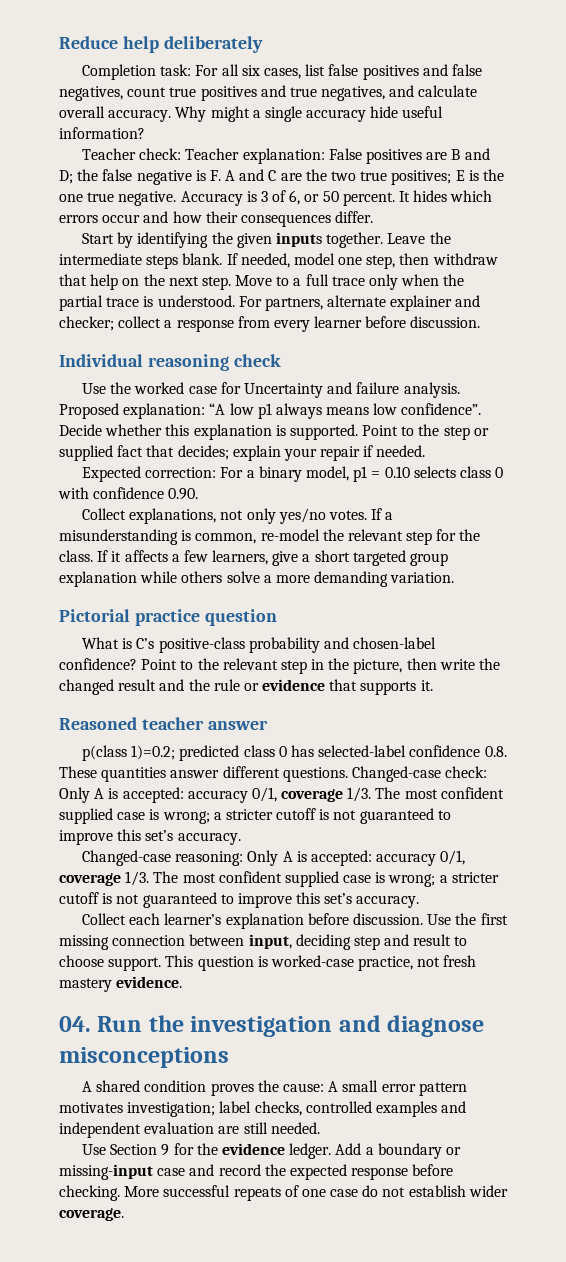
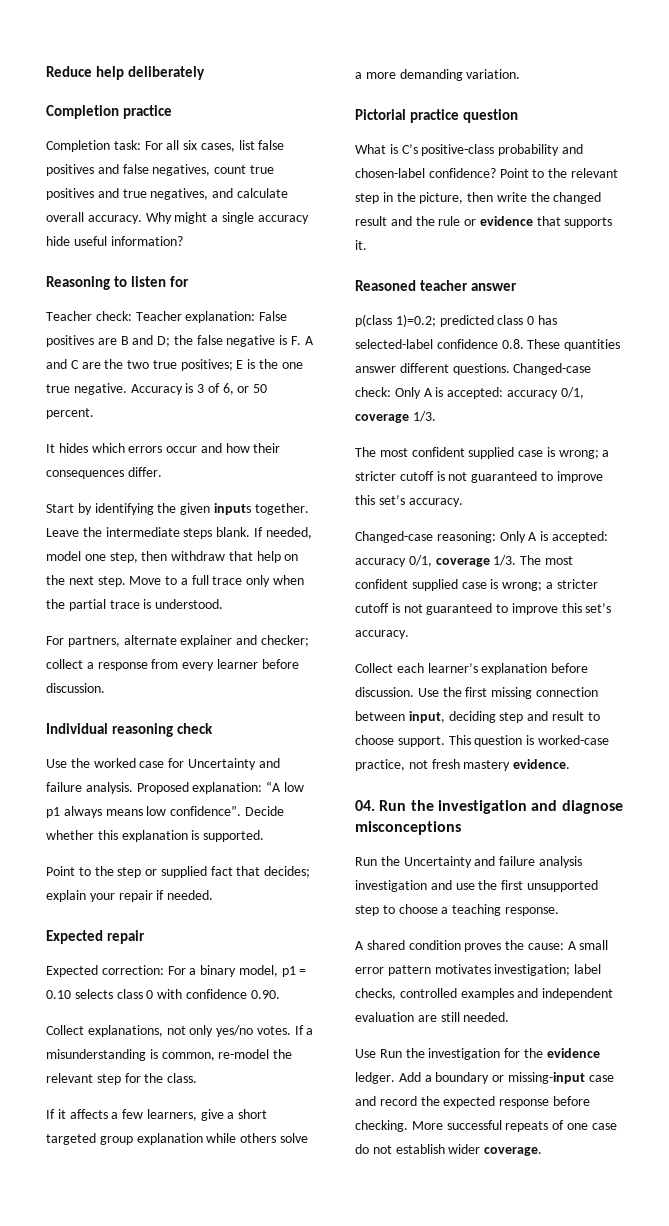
(263, 44) none -> [46,105,172,119] // Completion practice
(145, 133) none -> [46,276,189,290] // Reasoning to listen for
(395, 199) none -> (94, 413) //
(235, 301) none -> (224, 604) //
(358, 432) none -> (265, 836) //
(426, 451) none -> [46,930,145,944] // Expected repair
(93, 556) none -> (198, 1078) //
(372, 794) none -> (436, 416) //
(229, 1057) none -> [355,856,582,868] [355,880,598,892] [355,904,559,916] // Run the Uncertainty and failure analysis investigation and use the first unsupported step to choose a teaching response.
[110,1144,170,1156] Section 9 -> [379,1048,501,1060] Run the investigation

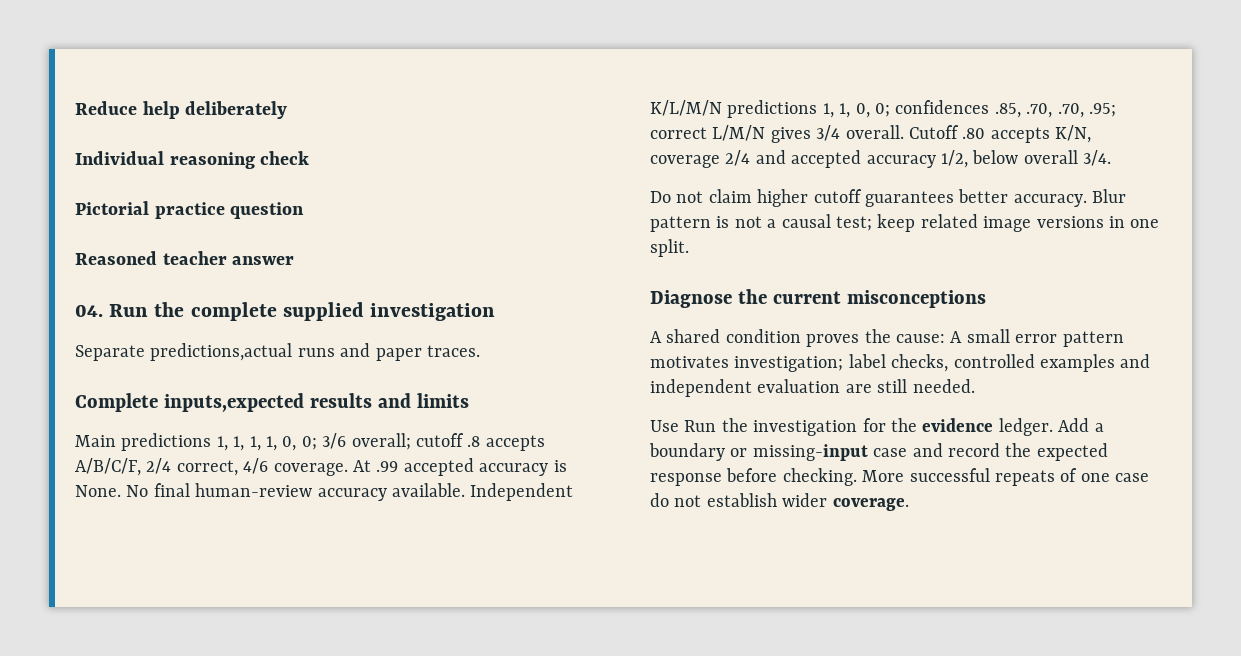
[46,105,172,119] [46,140,285,152] [46,164,274,176] [46,188,288,200] [46,212,309,224] [46,236,183,246] [46,276,189,290] [46,311,288,323] [46,335,314,347] [46,359,303,371] [46,383,268,395] [46,408,94,419] [46,443,281,453] [46,467,162,479] [46,503,309,515] [46,527,312,539] [46,551,299,563] [46,575,305,587] [46,599,224,611] [46,635,309,647] [46,659,299,671] [46,683,105,693] [46,723,213,737] [46,758,280,770] [46,781,304,794] [46,805,284,818] [46,830,265,842] [46,866,311,878] [46,890,214,902] [46,930,145,944] [46,965,307,977] [46,989,280,999] [46,1025,314,1037] [46,1049,293,1061] [46,1073,198,1085] [46,1109,268,1121] [46,1133,308,1145] [355,69,521,81] [355,109,518,123] [355,144,583,156] [355,168,618,178] [355,192,602,204] [355,216,613,228] [355,240,367,250] [355,280,517,291] [355,314,557,327] [355,339,621,351] [355,363,592,375] [355,387,584,399] [355,411,436,423] [355,447,610,459] [355,471,603,483] [355,495,463,507] [355,531,608,543] [355,555,573,567] [355,579,598,591] [355,603,612,615] [355,630,409,639] [355,663,589,675] [355,687,598,699] [355,711,600,723] [355,735,609,747] [355,759,571,771] Completion practice // Completion task: For all six cases, list false positives and false negatives, count true positives and true negatives, and calculate overall accuracy. Why might a single accuracy hide useful information? // Reasoning to listen for // Teacher check: Teacher explanation: False positives are B and D; the false negative is F. A and C are the two true positives; E is the one true negative. Accuracy is 3 of 6, or 50 percent. // It hides which errors occur and how their consequences differ. // Start by identifying the given inputs together. Leave the intermediate steps blank. If needed, model one step, then withdraw that help on the next step. Move to a full trace only when the partial trace is understood. // For partners, alternate explainer and checker; collect a response from every learner before discussion. // Individual reasoning check // Use the worked case for Uncertainty and failure analysis. Proposed explanation: “A low p1 always means low confidence”. Decide whether this explanation is supported. // Point to the step or supplied fact that decides; explain your repair if needed. // Expected repair // Expected correction: For a binary model, p1 = 0.10 selects class 0 with confidence 0.90. // Collect explanations, not only yes/no votes. If a misunderstanding is common, re-model the relevant step for the class. // If it affects a few learners, give a short targeted group explanation while others solve a more demanding variation. // Pictorial practice question // What is C’s positive-class probability and chosen-label confidence? Point to the relevant step in the picture, then write the changed result and the rule or evidence that supports it. // Reasoned teacher answer // p(class 1)=0.2; predicted class 0 has selected-label confidence 0.8. These quantities answer different questions. Changed-case check: Only A is accepted: accuracy 0/1, coverage 1/3. // The most confident supplied case is wrong; a stricter cutoff is not guaranteed to improve this set’s accuracy. // Changed-case reasoning: Only A is accepted: accuracy 0/1, coverage 1/3. The most confident supplied case is wrong; a stricter cutoff is not guaranteed to improve this set’s accuracy. // Collect each learner’s explanation before discussion. Use the first missing connection between input, deciding step and result to choose support. This question is worked-case practice, not fresh mastery evidence. -> [75,151,310,169] [75,201,305,219] [75,251,295,265] Individual reasoning check // Pictorial practice question // Reasoned teacher answer
[437,800,623,814] [355,821,461,835] [355,856,582,868] [355,880,598,892] [355,904,559,916] investigation and diagnose misconceptions // Run the Uncertainty and failure analysis investigation and use the first unsupported step to choose a teaching response. -> [190,302,496,321] [75,343,480,361] [75,393,469,412] [75,433,545,451] [75,458,567,476] [75,483,574,501] [650,100,1116,118] [650,125,1092,143] [650,150,1112,168] [650,189,1127,207] [650,214,1160,232] [650,239,689,257] [650,289,986,308] complete supplied investigation // Separate predictions,actual runs and paper traces. // Complete inputs,expected results and limits // Main predictions 1, 1, 1, 1, 0, 0; 3/6 overall; cutoff .8 accepts A/B/C/F, 2/4 correct, 4/6 coverage. At .99 accepted accuracy is None. No final human-review accuracy available. Independent K/L/M/N predictions 1, 1, 0, 0; confidences .85, .70, .70, .95; correct L/M/N gives 3/4 overall. Cutoff .80 accepts K/N, coverage 2/4 and accepted accuracy 1/2, below overall 3/4. // Do not claim higher cutoff guarantees better accuracy. Blur pattern is not a causal test; keep related image versions in one split. // Diagnose the current misconceptions

